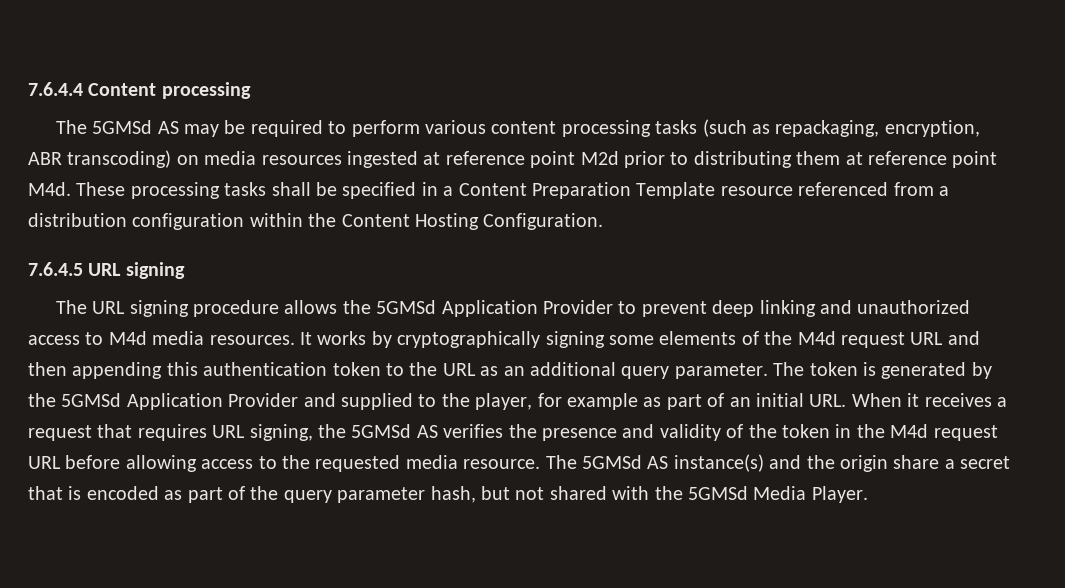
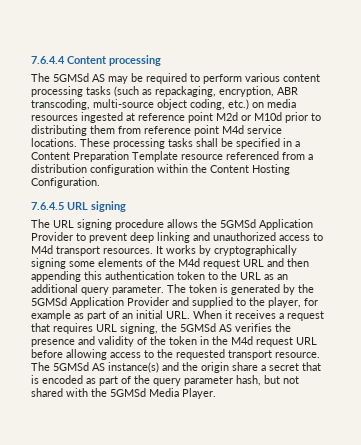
[67,150,172,168] transcoding) -> [31,99,249,110] transcoding, multi-source object coding, etc.)
(619, 158) none -> [241,112,282,121] or M10d
[845,151,998,168] [28,182,71,196] at reference point M4d. -> [118,125,282,136] [31,138,77,147] from reference point M4d service locations.
[152,331,205,345] media -> [56,246,100,256] transport
[405,455,458,469] media -> [228,350,272,360] transport

